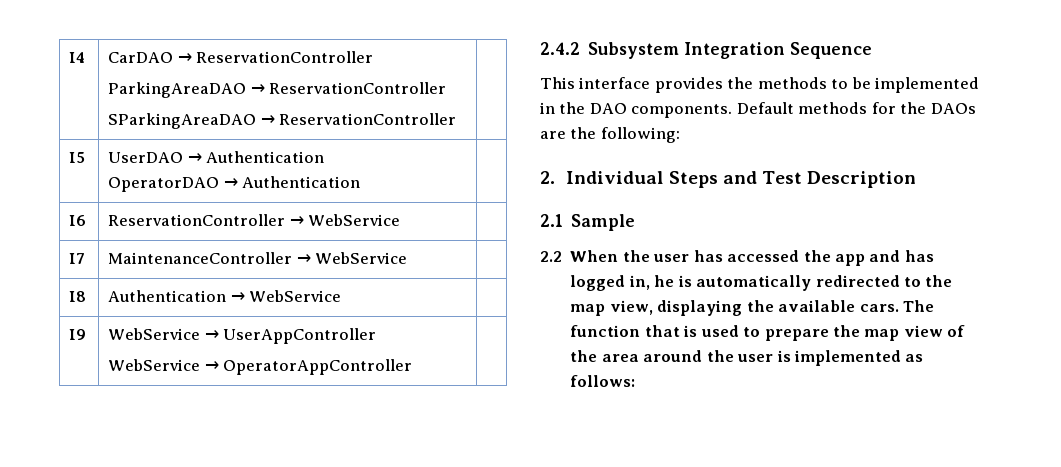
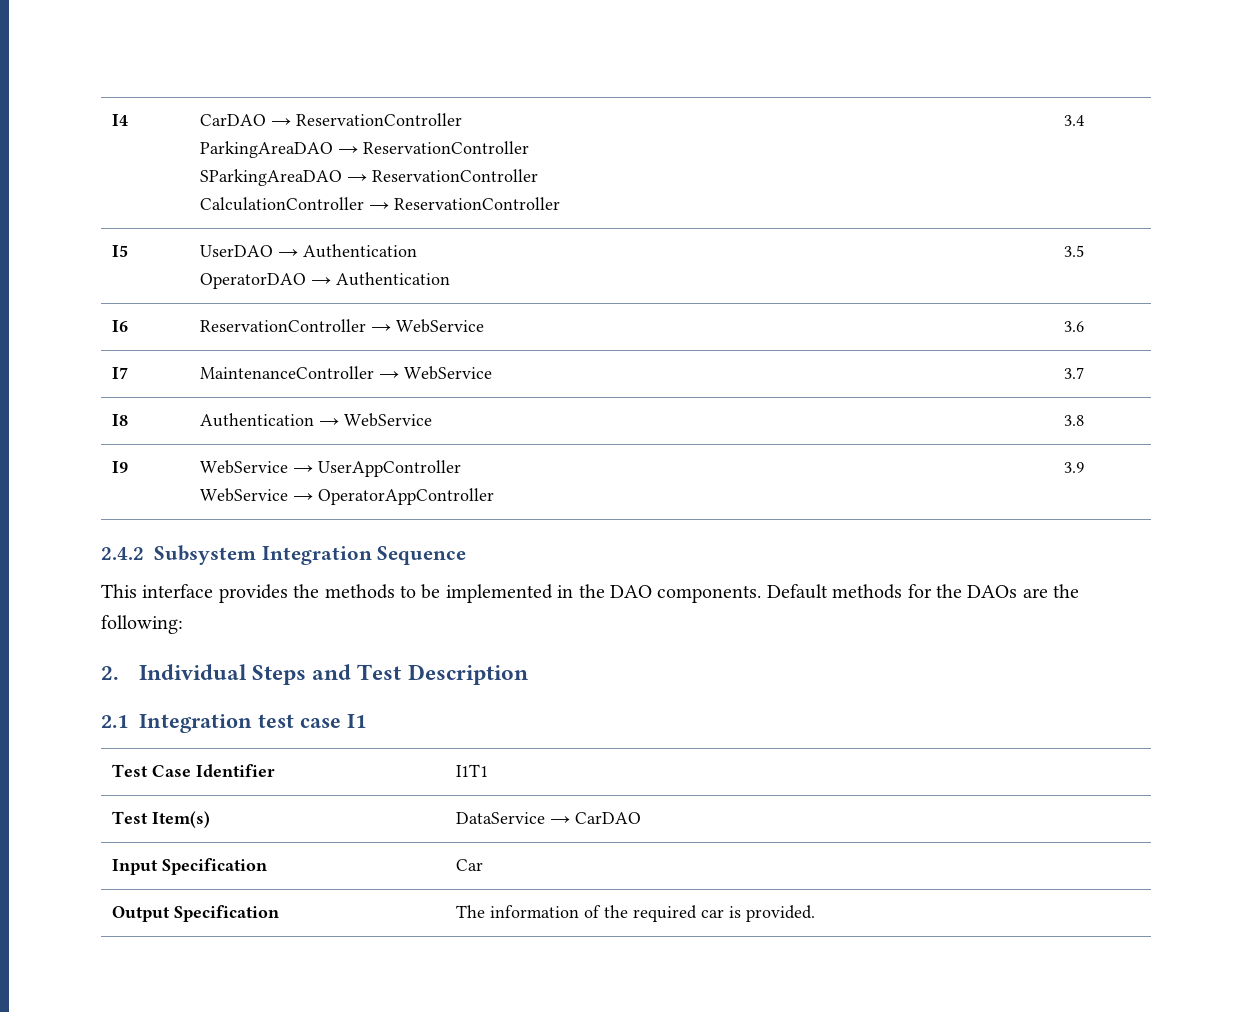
(457, 119) | -> [200,197,561,211] [1064,115,1085,126] // CalculationController → ReservationController | 3.4
(361, 182) none -> [1064,245,1085,257] 3.5
(401, 220) none -> [1064,321,1085,332] 3.6
(408, 258) none -> [1064,367,1085,379] 3.7
(342, 296) none -> [1064,415,1085,426] 3.8
(413, 367) none -> [1064,462,1085,473] 3.9
[571,214,636,231] [540,250,934,266] [570,275,953,291] [570,300,934,316] [570,325,966,341] [570,350,924,366] [570,375,636,387] Sample // 2.2 When the user has accessed the app and has logged in, he is automatically redirected to the map view, displaying the available cars. The function that is used to prepare the map view of the area around the user is implemented as follows: -> [138,714,366,733] [112,764,276,777] [456,764,489,777] [112,811,211,828] [456,812,642,824] [112,858,268,875] [456,859,484,871] [112,905,280,922] [456,905,816,922] Integration test case I1 // Test Case Identifier | I1T1 // Test Item(s) | DataService → CarDAO // Input Specification | Car // Output Specification | The information of the required car is provided.

